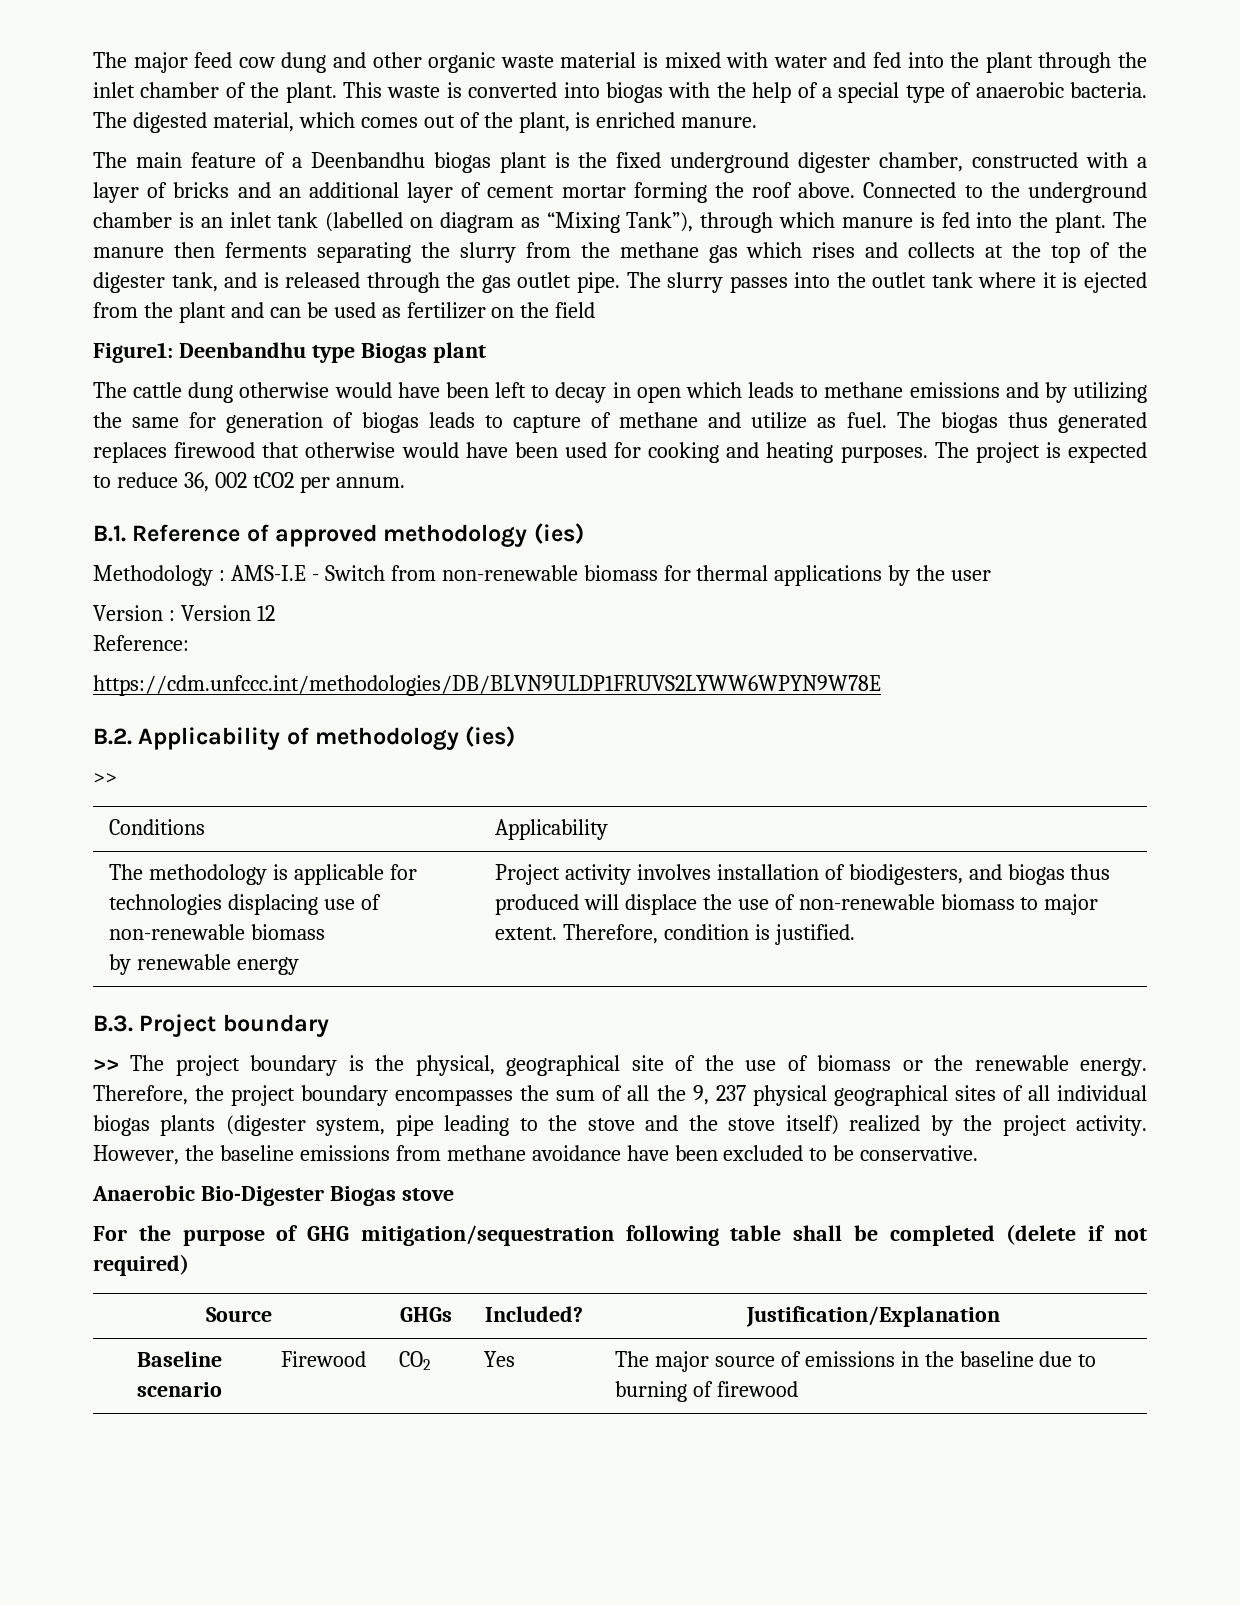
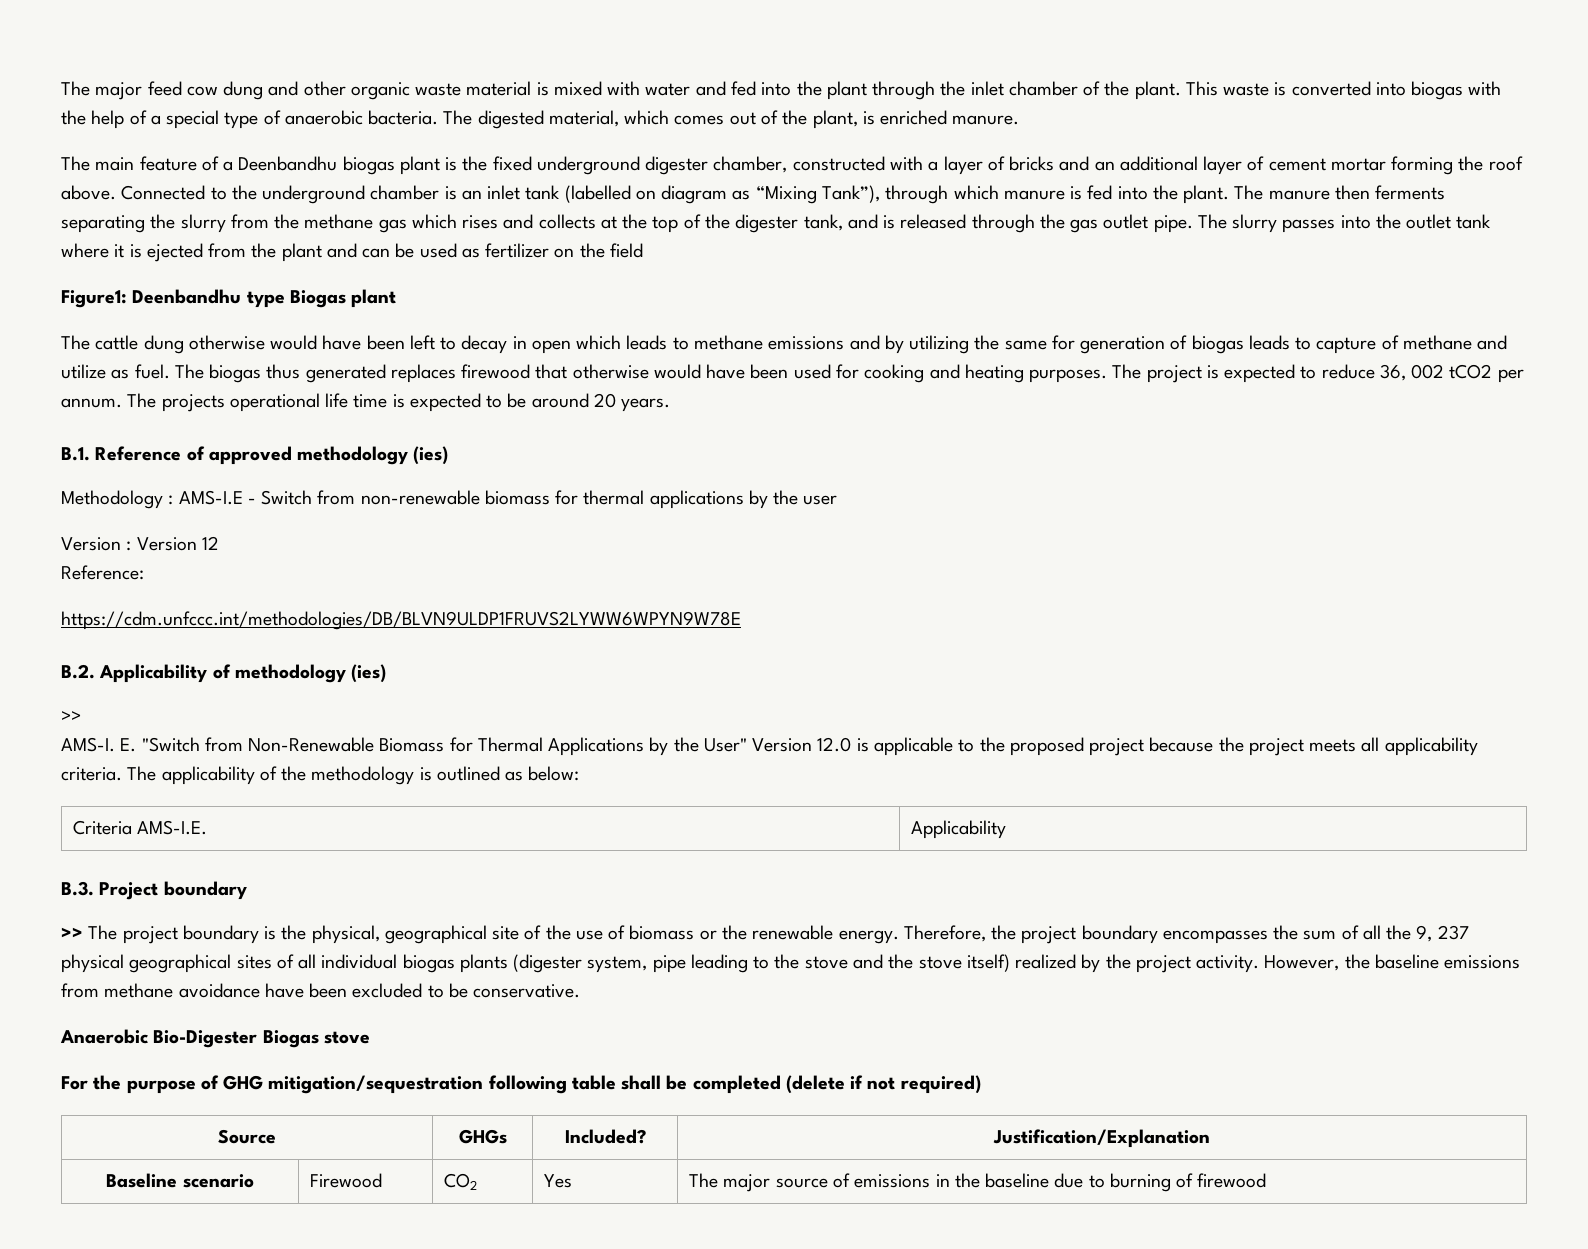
(405, 482) none -> [127,393,671,412] The projects operational life time is expected to be around 20 years.
[108,819,205,835] [494,819,608,840] [108,864,417,885] [108,894,381,915] [108,924,325,940] [108,954,299,975] [494,864,1111,885] [494,894,1099,915] [494,924,855,945] // Conditions | Applicability // The methodology is applicable for technologies displacing use of non-renewable biomass // by renewable energy | Project activity involves installation of biodigesters, and biogas thus produced will displace the use of non-renewable biomass to major extent. Therefore, condition is justified. -> [61,737,1478,756] [61,766,580,785] [73,820,208,835] [911,820,1007,839] // AMS-I. E. "Switch from Non-Renewable Biomass for Thermal Applications by the User" Version 12.0 is applicable to the proposed project because the project meets all applicability criteria. The applicability of the methodology is outlined as below: // Criteria AMS-I.E. | Applicability

